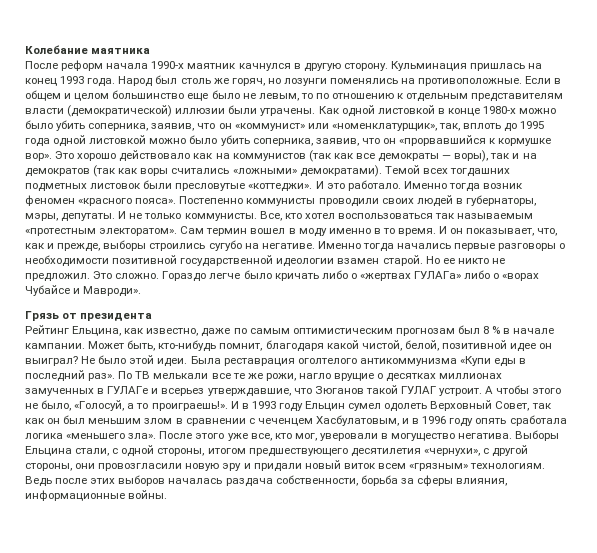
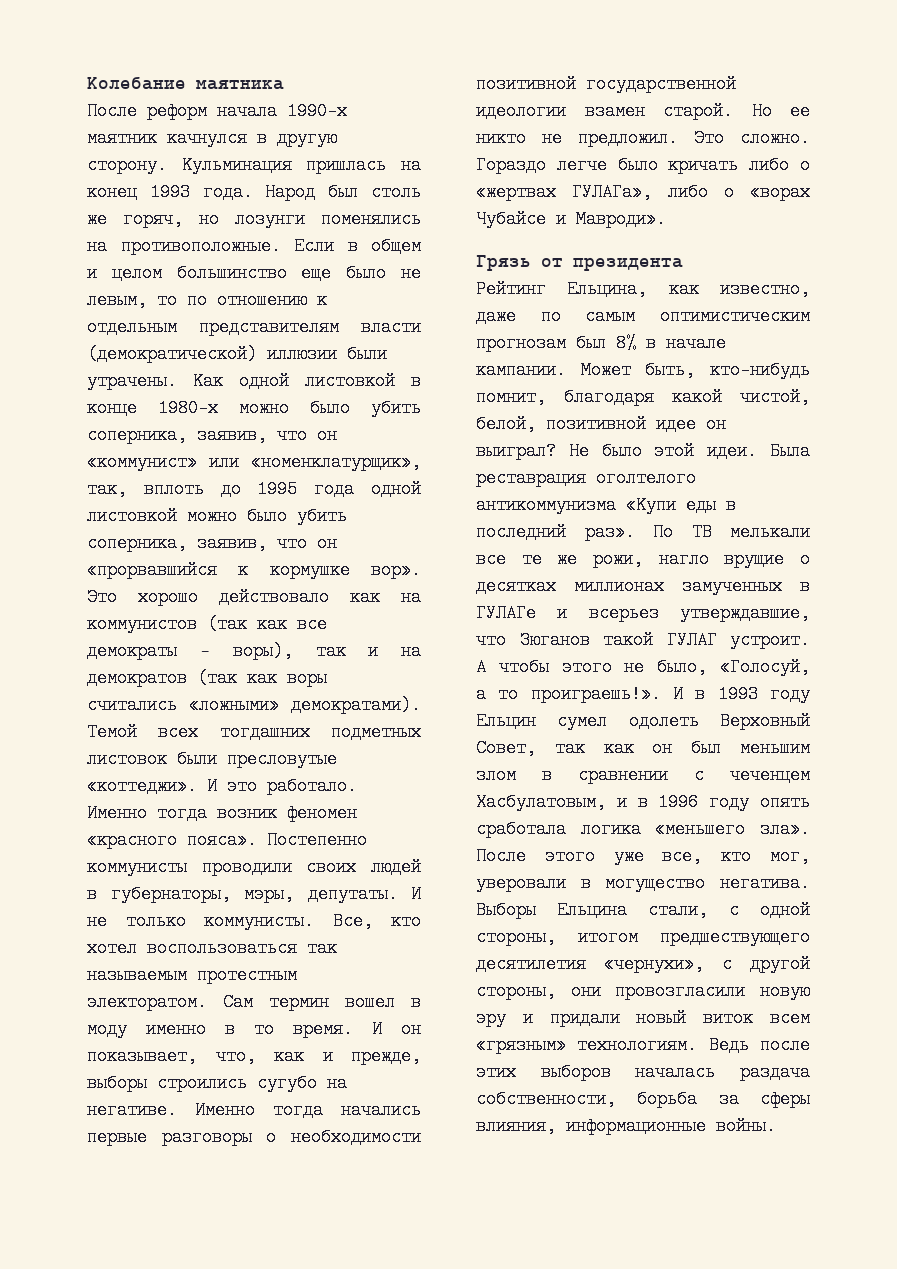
[25,228,178,236] «протестным электоратом». -> [197,967,297,984] [87,993,207,1011] протестным электоратом.
[414,271,462,279] ГУЛАГа» -> [572,183,652,201] ГУЛАГа»,
[483,326,501,334] 8 % -> [616,334,636,352] 8%

